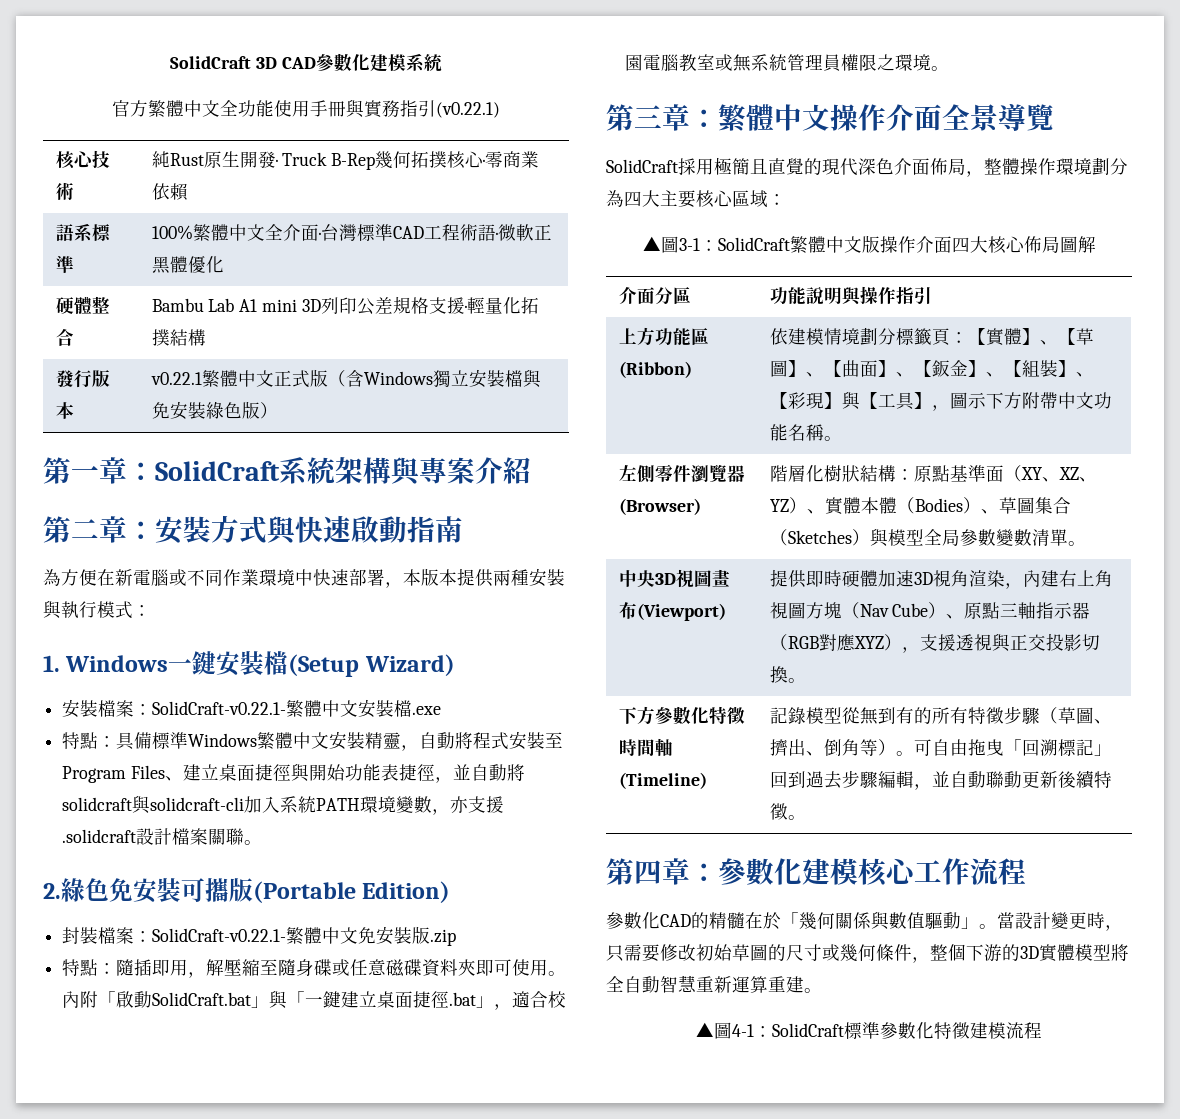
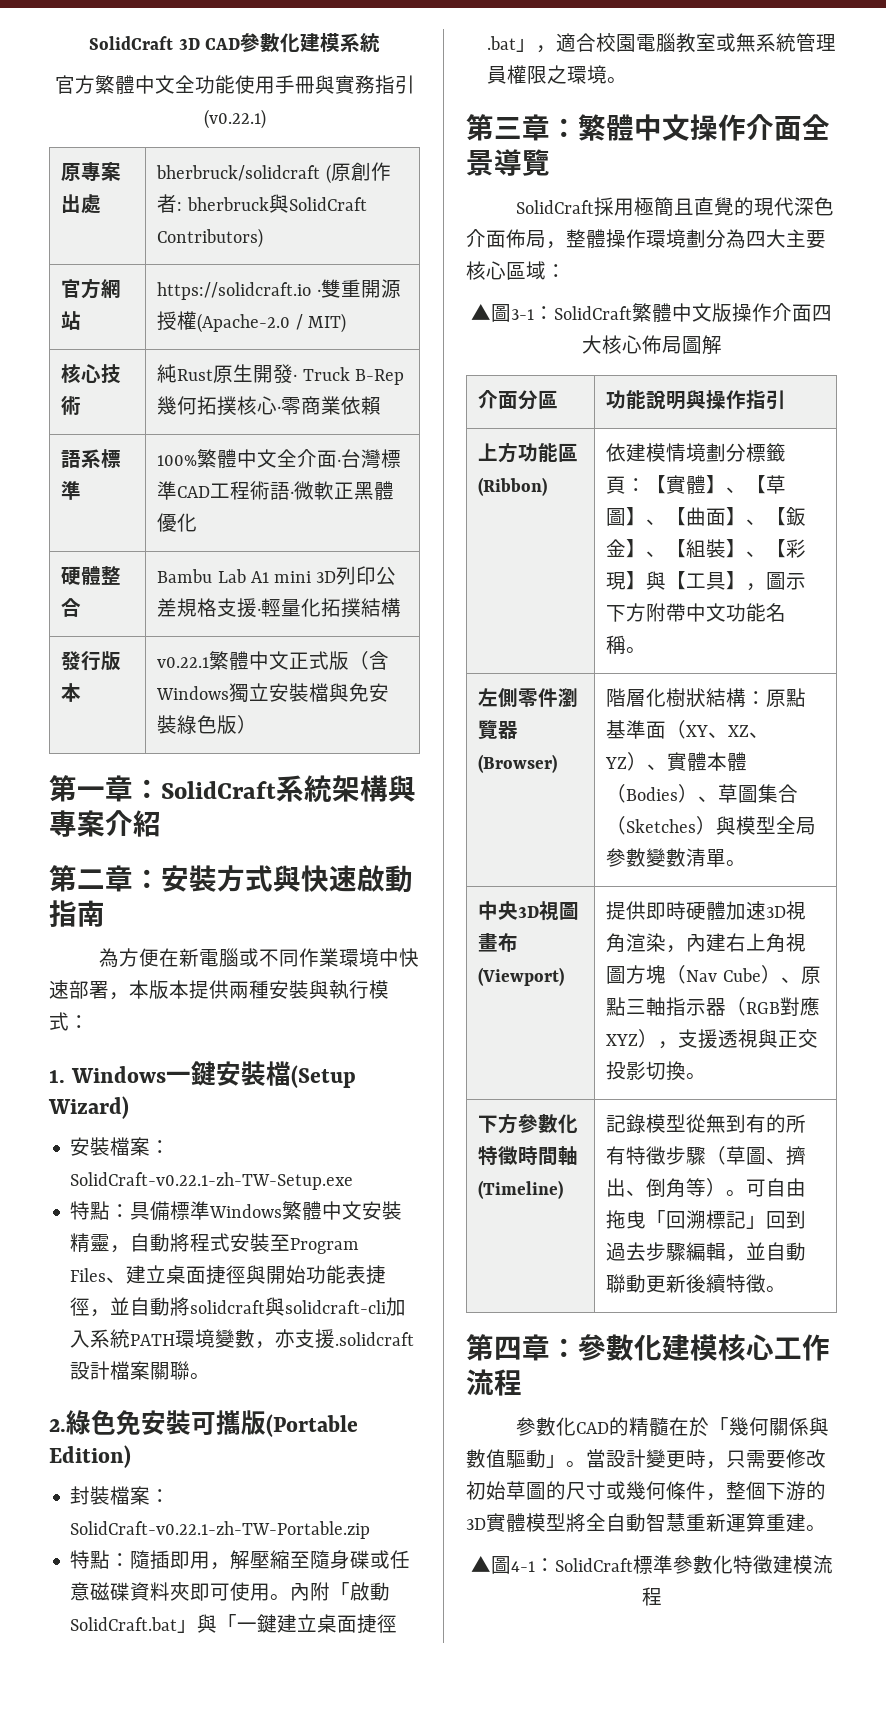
(500, 110) none -> [61,162,122,181] [61,194,102,214] [156,162,391,184] [157,194,367,213] [157,228,264,248] [61,278,122,299] [61,311,82,330] [157,279,401,300] [157,311,346,333] // 原專案出處 | bherbruck/solidcraft (原創作者: bherbruck與SolidCraft Contributors) // 官方網站 | https://solidcraft.io ·雙重開源授權(Apache-2.0 / MIT)
[152,699,442,718] SolidCraft-v0.22.1-繁體中文安裝檔.exe -> [70,1172,354,1190] SolidCraft-v0.22.1-zh-TW-Setup.exe
[152,926,457,946] SolidCraft-v0.22.1-繁體中文免安裝版.zip -> [70,1521,371,1539] SolidCraft-v0.22.1-zh-TW-Portable.zip

